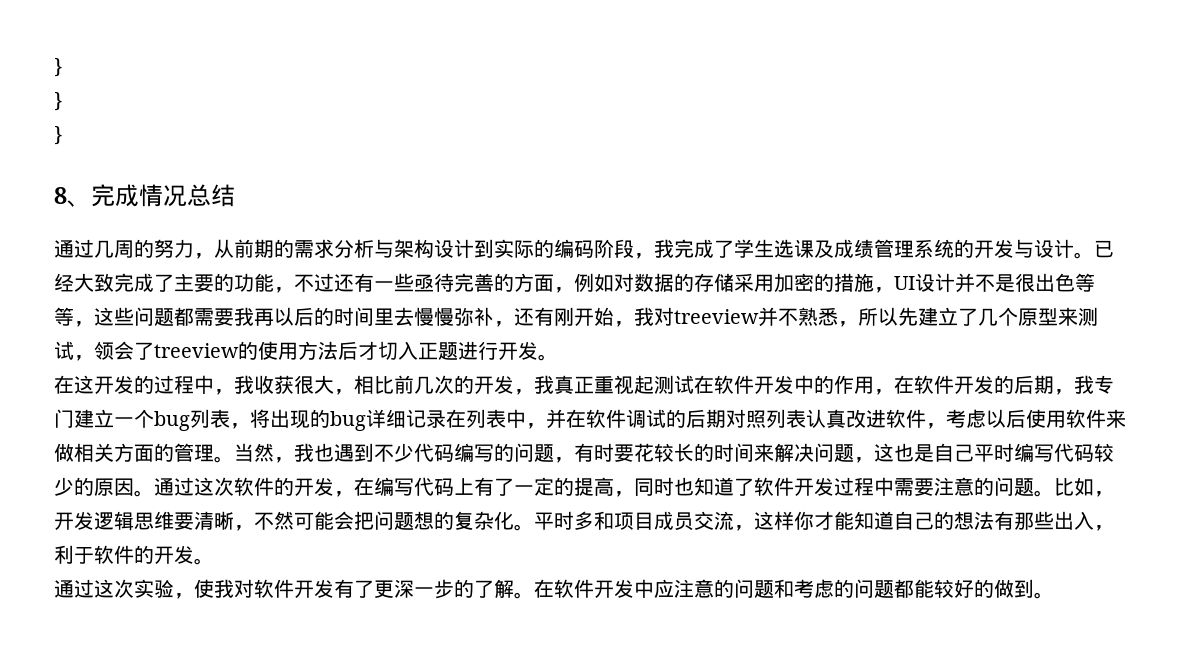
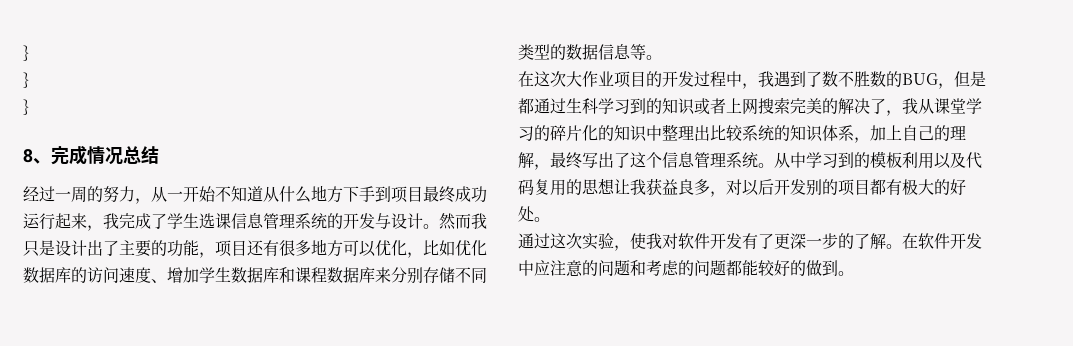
[54,239,114,258] 通过几 -> [23,186,71,202] 经过一
[234,239,634,258] 前期的需求分析与架构设计到实际的编码阶段 -> [167,185,487,203] [23,213,87,230] 一开始不知道从什么地方下手到项目最终成功运行起来
[814,239,874,258] 及成绩 -> [231,213,264,229] 信息
[1094,240,1114,258] [54,273,1095,293] [54,307,1098,327] [54,341,558,361] [54,375,1114,395] [54,409,1126,431] [54,443,1114,463] [54,477,1114,497] [54,511,1114,531] [54,545,194,564] 已经大致完成了主要的功能，不过还有一些亟待完善的方面，例如对数据的存储采用加密的措施，UI设计并不是很出色等等，这些问题都需要我再以后的时间里去慢慢弥补，还有刚开始，我对treeview并不熟悉，所以先建立了几个原型来测试，领会了treeview的使用方法后才切入正题进行开发。 // 在这开发的过程中，我收获很大，相比前几次的开发，我真正重视起测试在软件开发中的作用，在软件开发的后期，我专门建立一个bug列表，将出现的bug详细记录在列表中，并在软件调试的后期对照列表认真改进软件，考虑以后使用软件来做相关方面的管理。当然，我也遇到不少代码编写的问题，有时要花较长的时间来解决问题，这也是自己平时编写代码较少的原因。通过这次软件的开发，在编写代码上有了一定的提高，同时也知道了软件开发过程中需要注意的问题。比如，开发逻辑思维要清晰，不然可能会把问题想的复杂化。平时多和项目成员交流，这样你才能知道自己的想法有那些出入，利于软件的开发 -> [439,213,487,230] [23,239,487,258] [23,267,487,283] [518,44,662,60] [518,71,986,89] [518,97,982,116] [518,124,966,143] [518,151,982,170] [518,178,966,197] [518,206,534,222] 然而我只是设计出了主要的功能，项目还有很多地方可以优化，比如优化数据库的访问速度、增加学生数据库和课程数据库来分别存储不同类型的数据信息等。 // 在这次大作业项目的开发过程中，我遇到了数不胜数的BUG，但是都通过生科学习到的知识或者上网搜索完美的解决了，我从课堂学习的碎片化的知识中整理出比较系统的知识体系，加上自己的理解，最终写出了这个信息管理系统。从中学习到的模板利用以及代码复用的思想让我获益良多，对以后开发别的项目都有极大的好处

